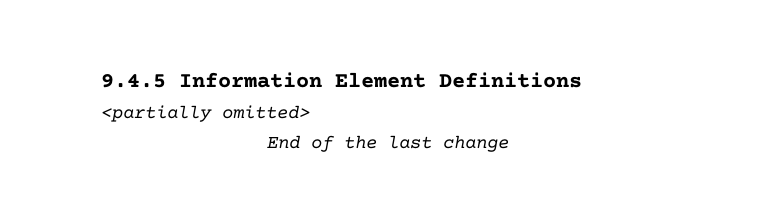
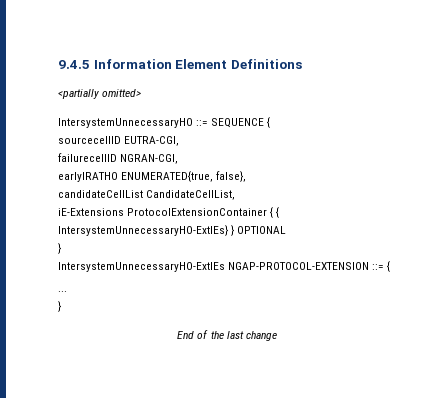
(310, 112) none -> [58,117,271,128] [58,136,180,146] [58,153,179,164] [58,171,247,182] [58,190,236,200] [58,207,280,218] [58,225,287,236] [58,243,61,254] [58,261,391,272] [58,291,67,292] [58,301,61,312] // IntersystemUnnecessaryHO ::= SEQUENCE { // sourcecellID EUTRA-CGI, // failurecellID NGRAN-CGI, // earlyIRATHO ENUMERATED{true, false}, // candidateCellList CandidateCellList, // iE-Extensions ProtocolExtensionContainer { { IntersystemUnnecessaryHO-ExtIEs} } OPTIONAL // } // IntersystemUnnecessaryHO-ExtIEs NGAP-PROTOCOL-EXTENSION ::= { // ... // }

